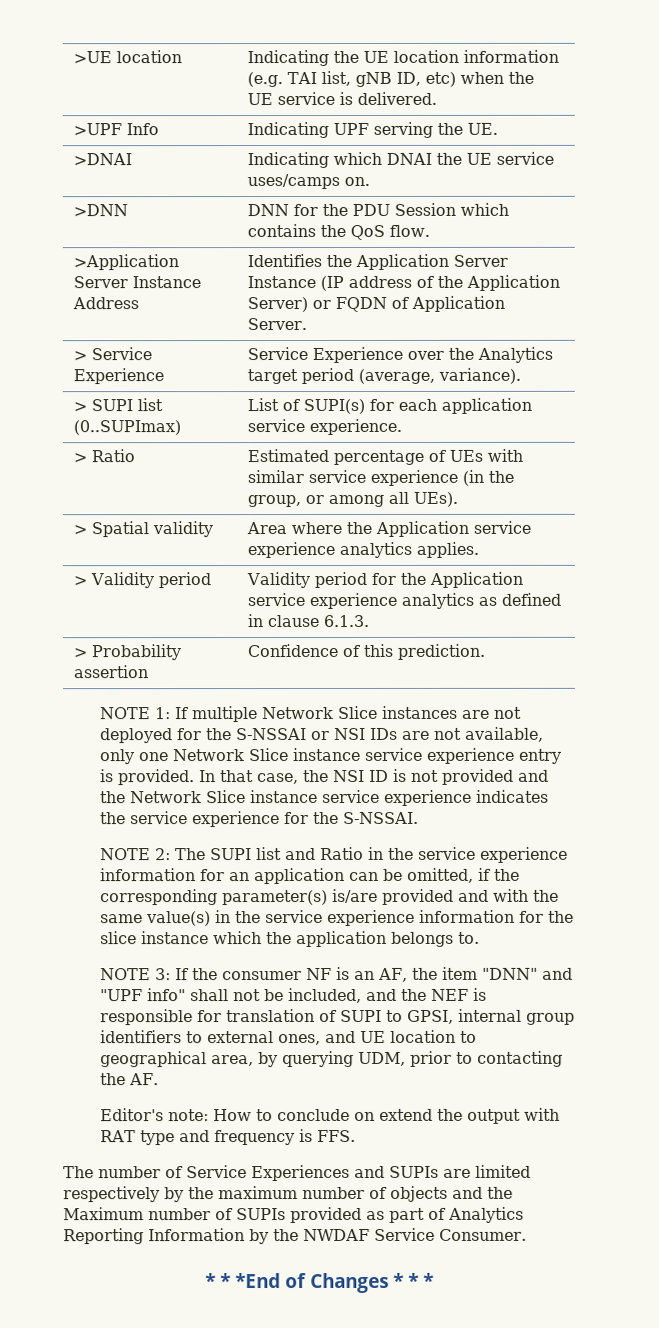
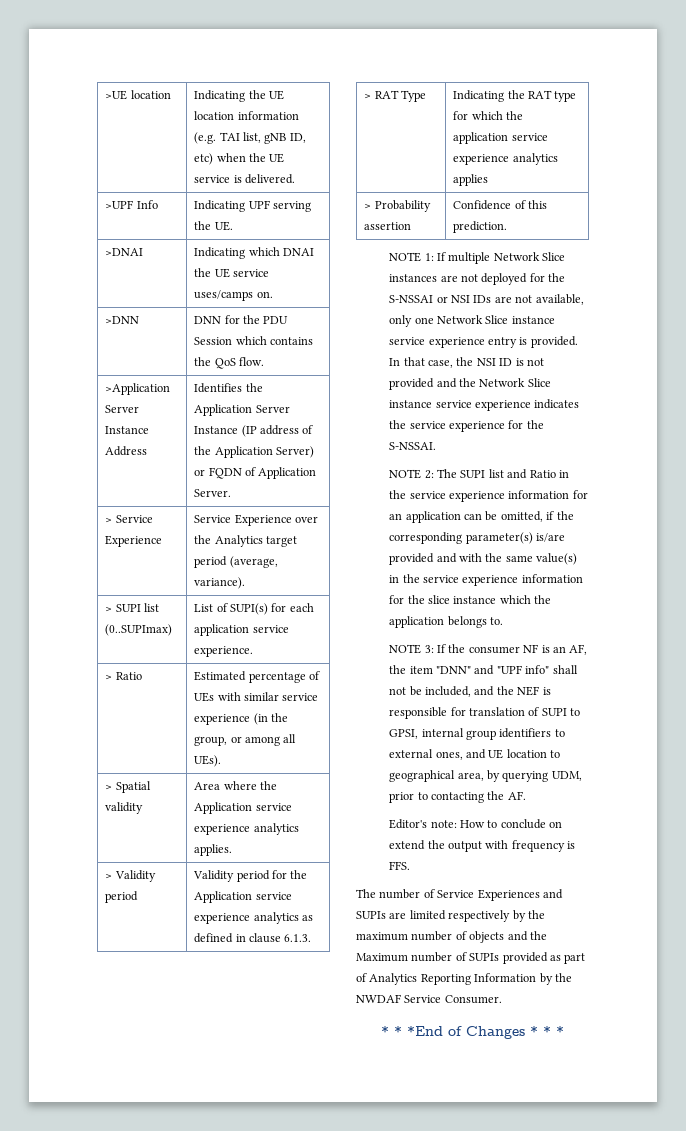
(370, 621) none -> [364,90,427,102] [453,90,577,102] [453,111,524,120] [453,132,548,144] [453,153,558,165] [453,174,489,186] // > RAT Type | Indicating the RAT type for which the application service experience analytics applies
[100,1130,211,1146] RAT type and -> (509, 844) none

